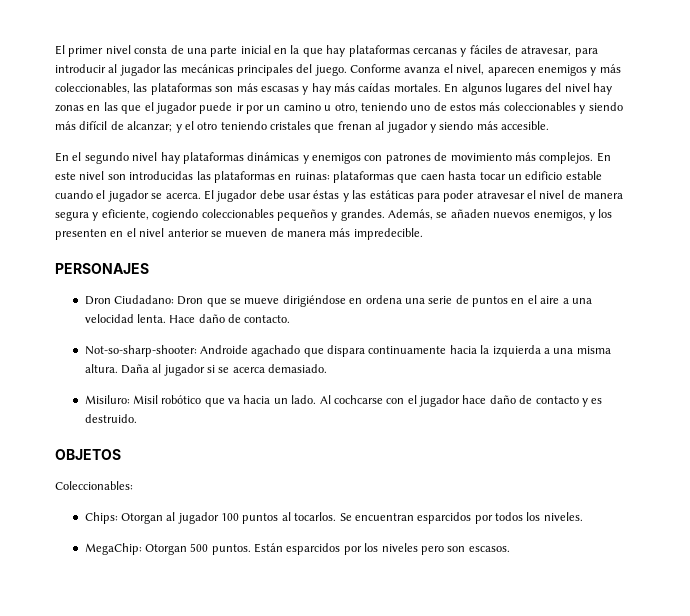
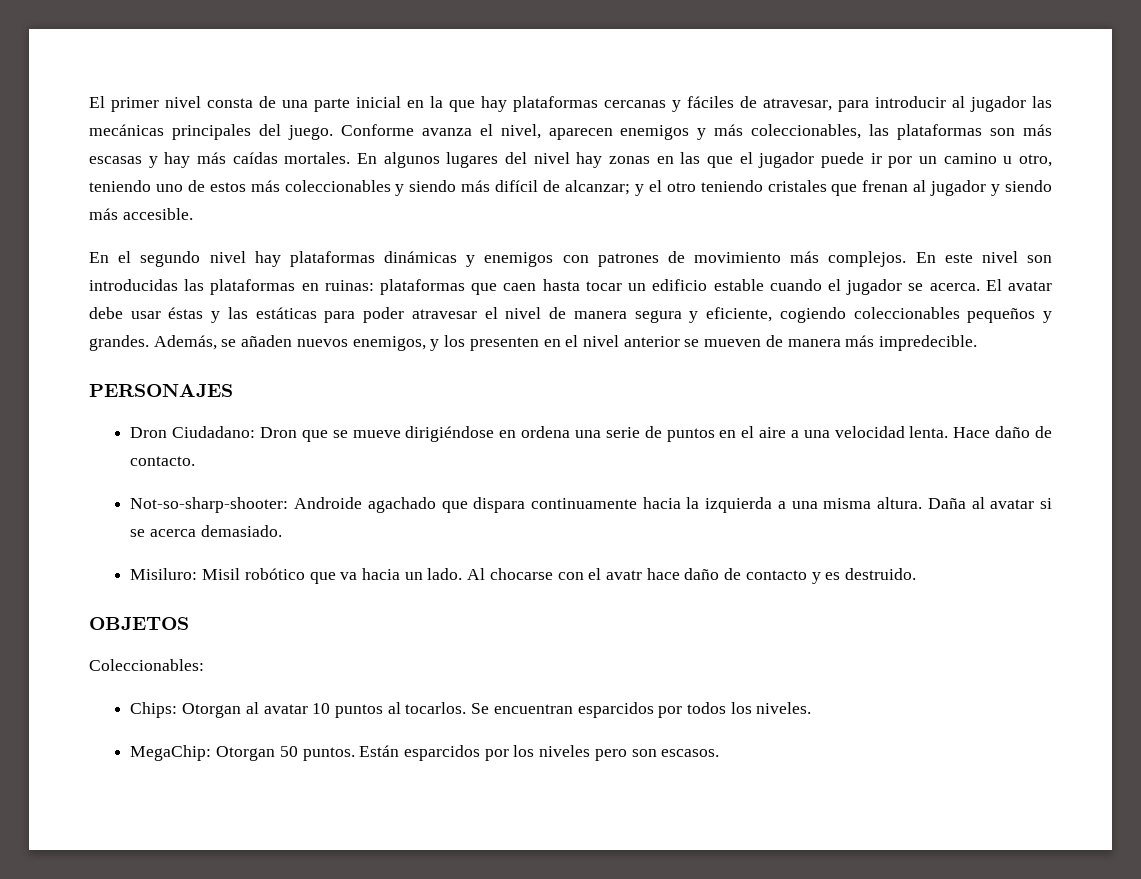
[216,190,258,202] jugador -> [1008,281,1052,291] avatar
[163,364,205,376] jugador -> [990,499,1035,509] avatar
[333,395,383,404] cochcarse -> [489,568,553,580] chocarse
[419,395,461,407] jugador -> [606,570,643,580] avatr
[177,512,240,524] jugador 100 -> [263,703,331,714] avatar 10
[190,543,209,552] 500 -> [279,746,298,757] 50

